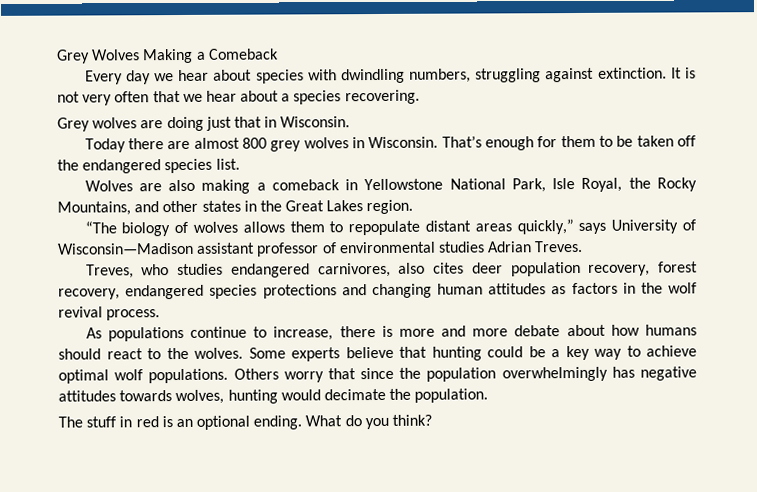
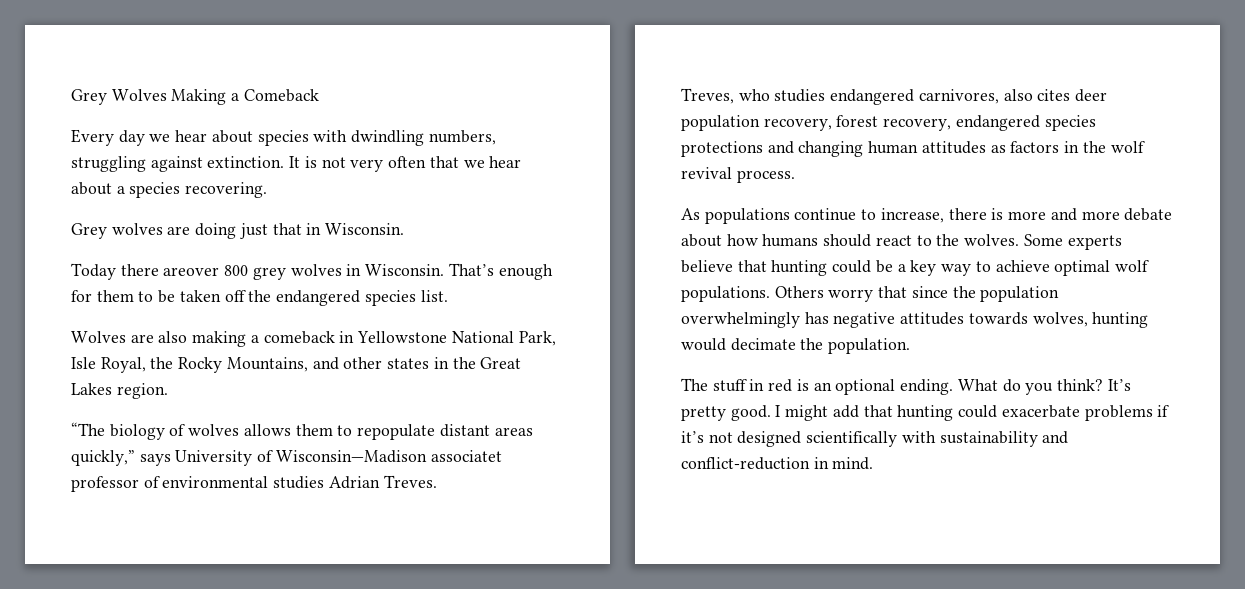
[167,137,240,150] are almost -> [163,267,220,276] areover
[196,242,256,254] assistant -> [430,450,502,462] associatet
(433, 420) none -> [1107,379,1131,391] [681,405,1170,421] [681,431,1069,447] [681,457,874,470] It’s pretty good. I might add that hunting could exacerbate problems if it’s not designed scientifically with sustainability and conflict-reduction in mind.

